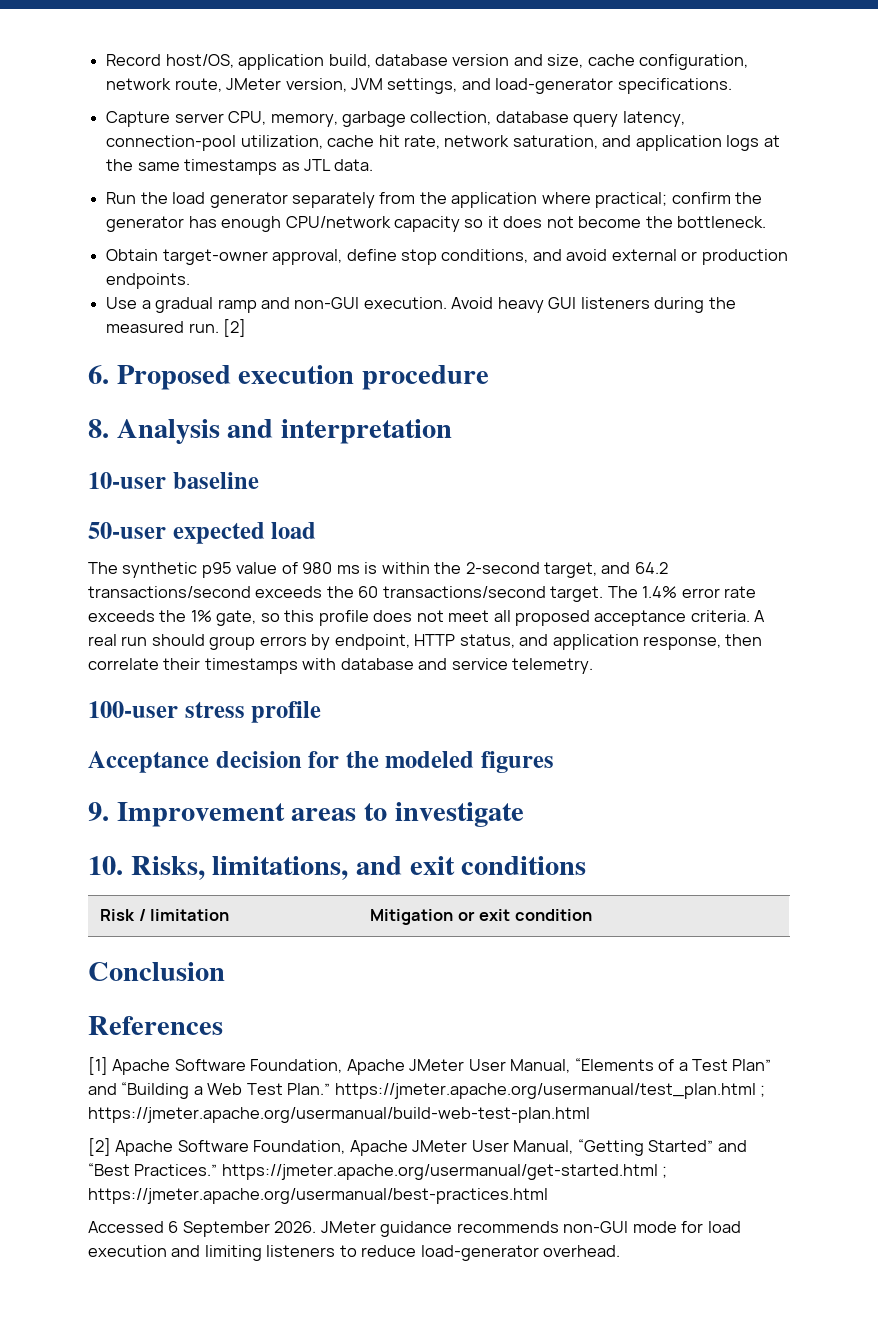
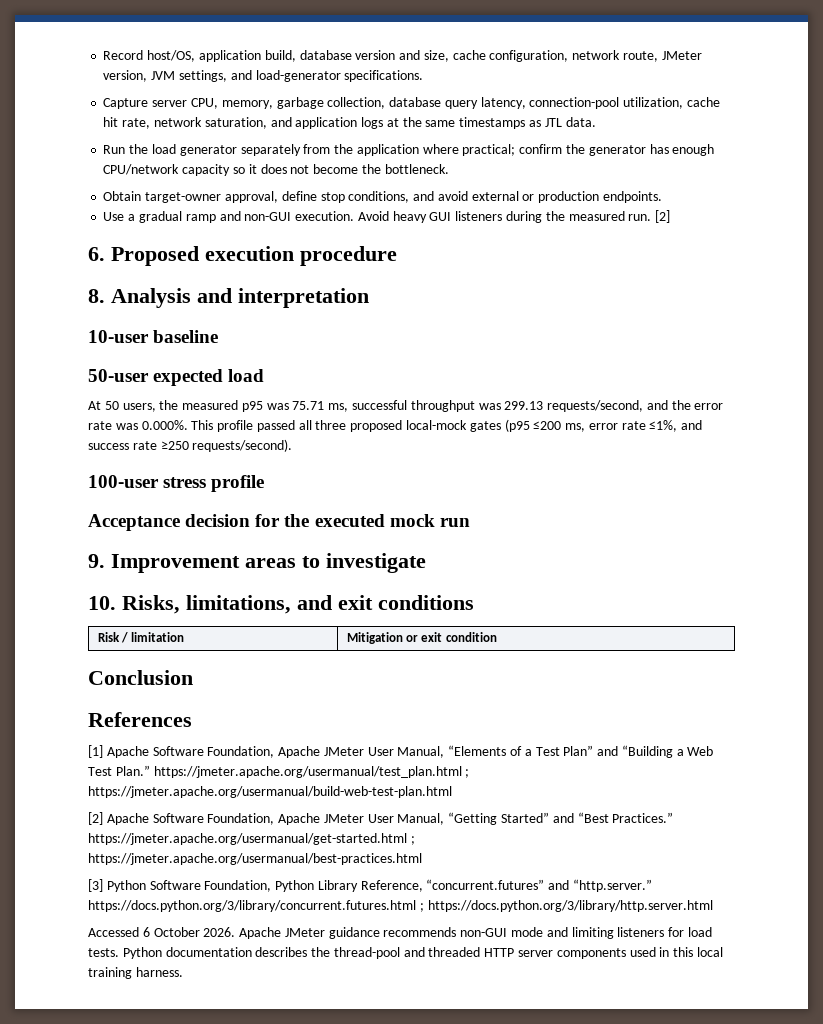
[88,562,668,578] [88,586,757,602] [88,610,766,626] [88,634,763,650] [88,658,594,674] The synthetic p95 value of 980 ms is within the 2-second target, and 64.2 transactions/second exceeds the 60 transactions/second target. The 1.4% error rate exceeds the 1% gate, so this profile does not meet all proposed acceptance criteria. A real run should group errors by endpoint, HTTP status, and application response, then correlate their timestamps with database and service telemetry. -> [88,400,724,412] [88,419,703,432] [88,439,293,452] At 50 users, the measured p95 was 75.71 ms, successful throughput was 299.13 requests/second, and the error rate was 0.000%. This profile passed all three proposed local-mock gates (p95 ≤200 ms, error rate ≤1%, and success rate ≥250 requests/second).
[385,751,555,773] modeled figures -> [314,514,470,527] executed mock run
(548, 1196) none -> [88,879,653,892] [88,900,713,912] // [3] Python Software Foundation, Python Library Reference, “concurrent.futures” and “http.server.” https://docs.python.org/3/library/concurrent.futures.html ; https://docs.python.org/3/library/http.server.html
[182,1221,317,1237] September 2026. -> [153,927,282,939] October 2026. Apache
[681,1221,741,1233] [88,1245,621,1261] for load execution and limiting listeners to reduce load-generator overhead. -> [546,927,712,939] [88,947,723,959] [88,967,183,979] and limiting listeners for load tests. Python documentation describes the thread-pool and threaded HTTP server components used in this local training harness.

